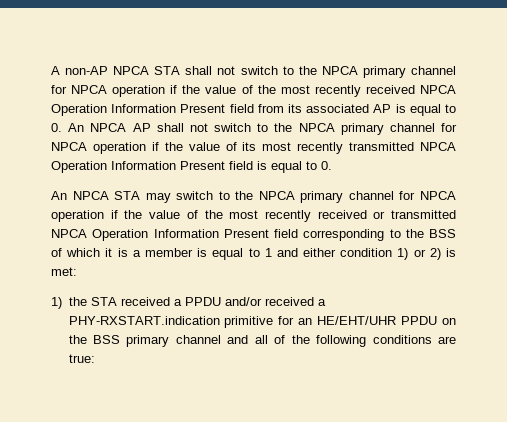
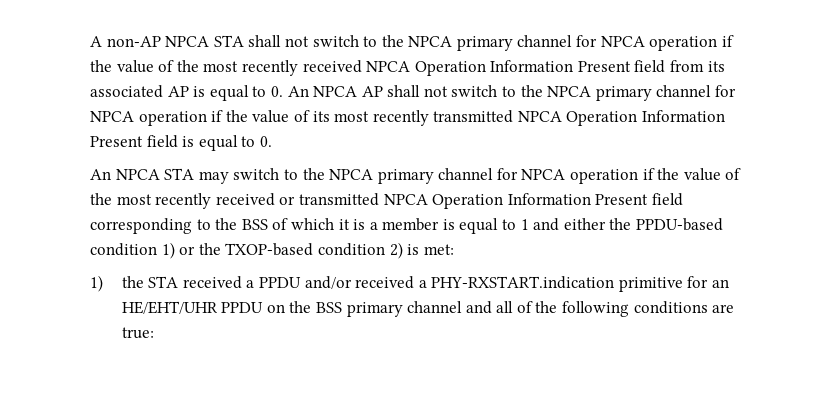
(337, 252) none -> [609,218,724,231] the PPDU-based
(426, 253) none -> [198,243,385,256] the TXOP-based condition

